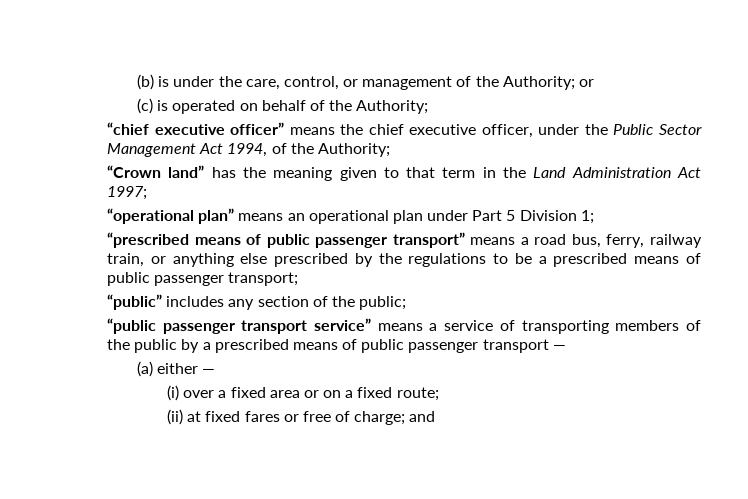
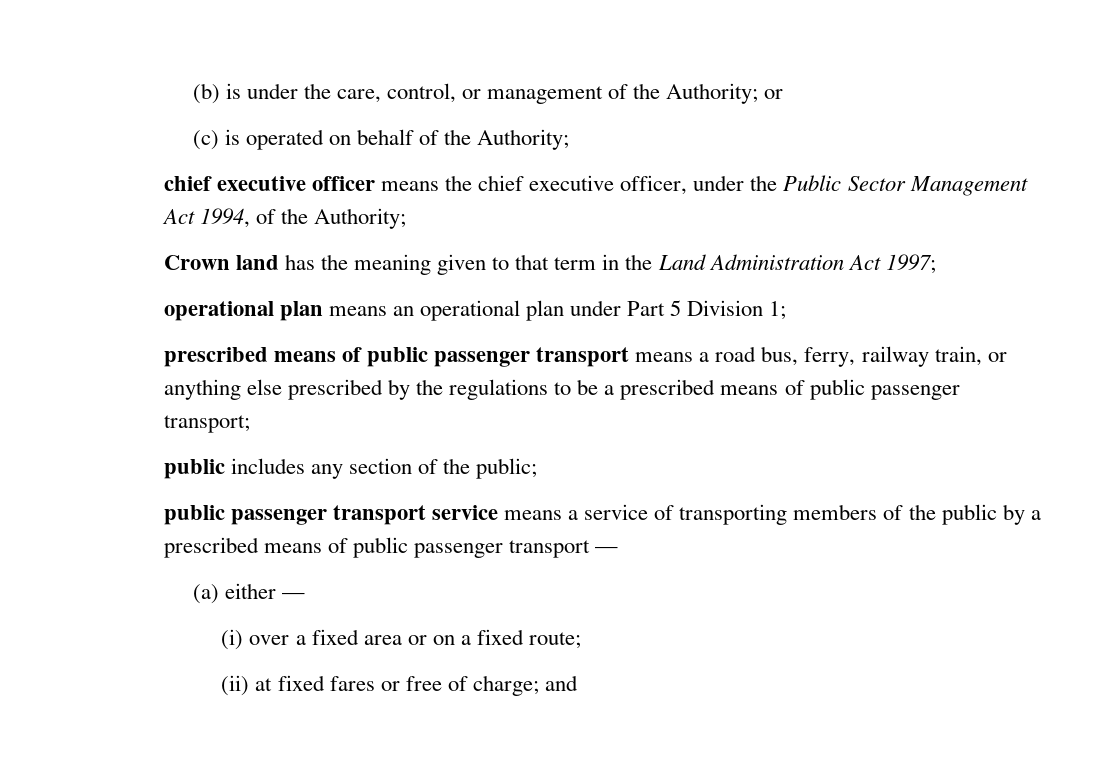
[106,122,285,135] “chief executive officer” -> [163,176,375,191] chief executive officer
[106,165,205,178] “Crown land” -> [163,255,279,270] Crown land
[106,208,235,224] “operational plan” -> [163,301,323,321] operational plan
[106,232,465,248] “prescribed means of public passenger transport” -> [163,347,630,367] prescribed means of public passenger transport
[106,294,162,310] “public” -> [163,459,225,479] public
[106,318,372,334] “public passenger transport service” -> [163,505,498,525] public passenger transport service

